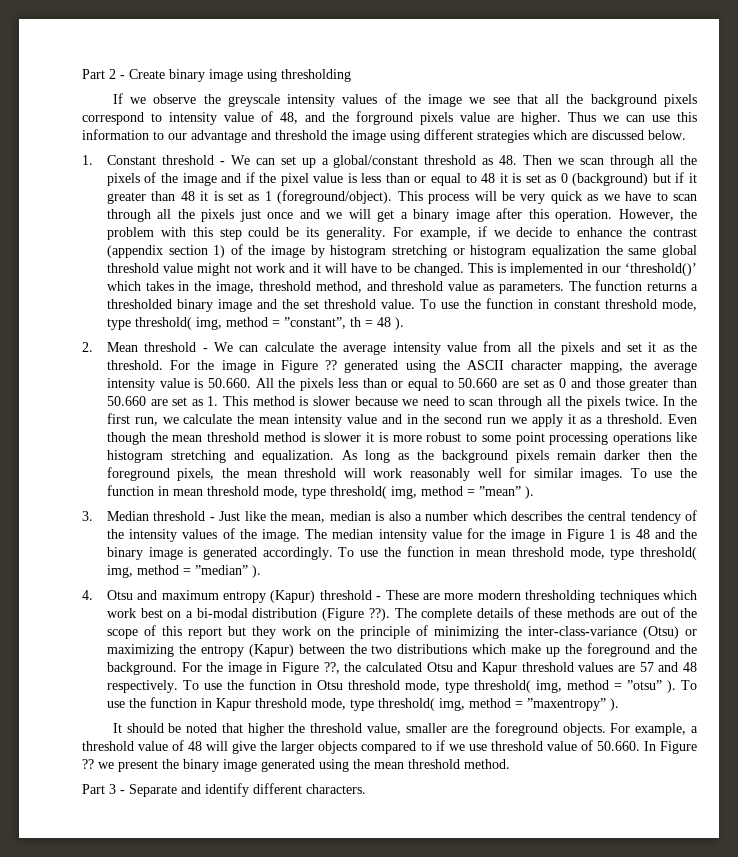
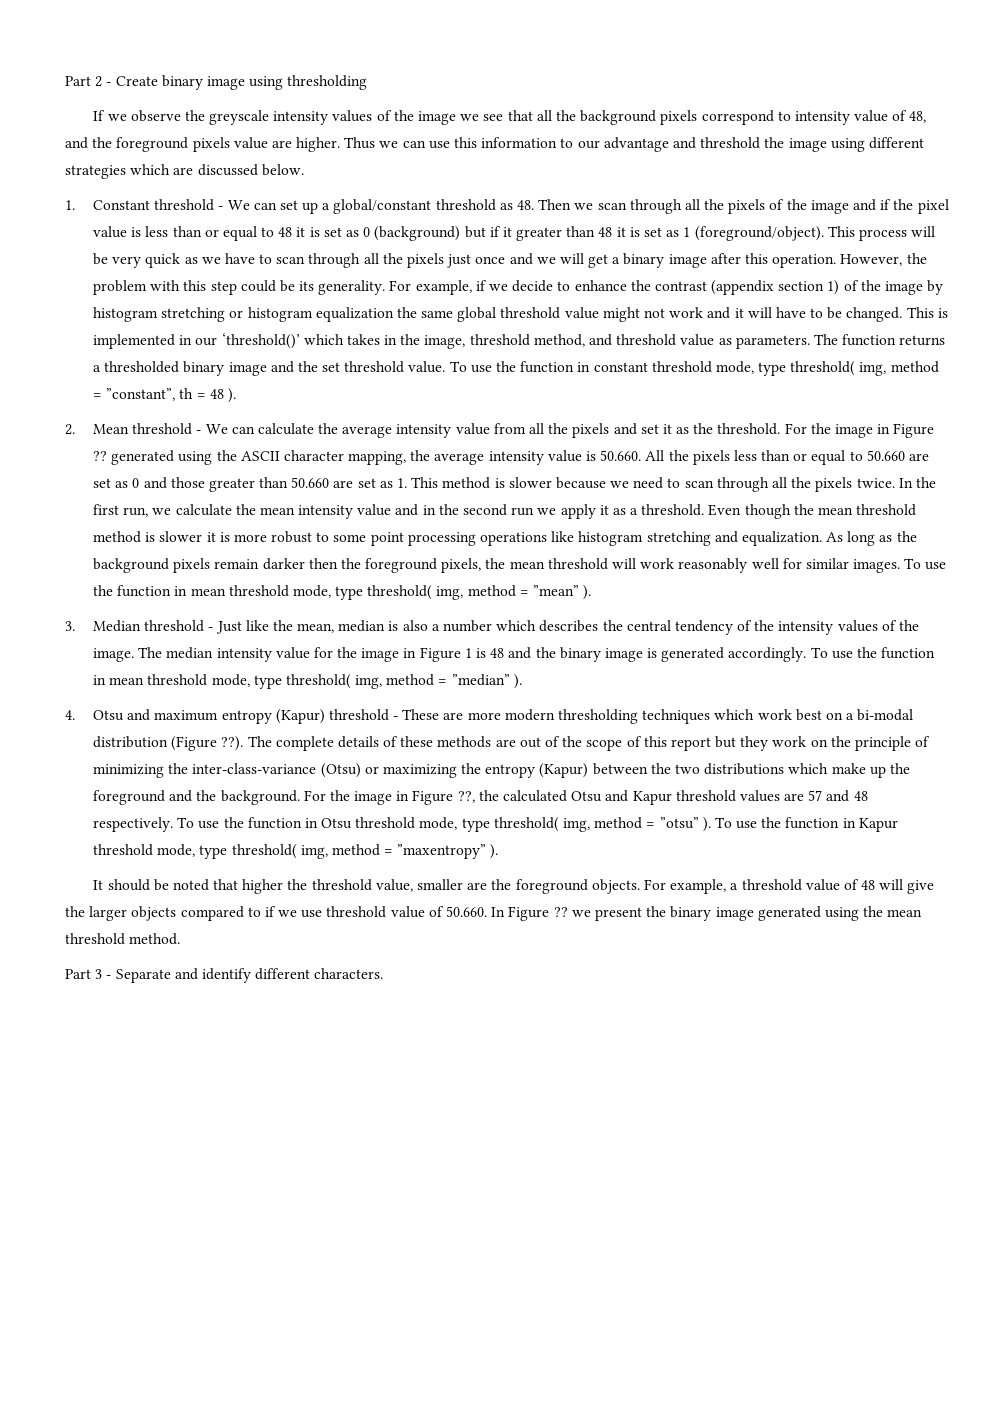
[356,111,413,125] forground -> [116,137,189,152] foreground

